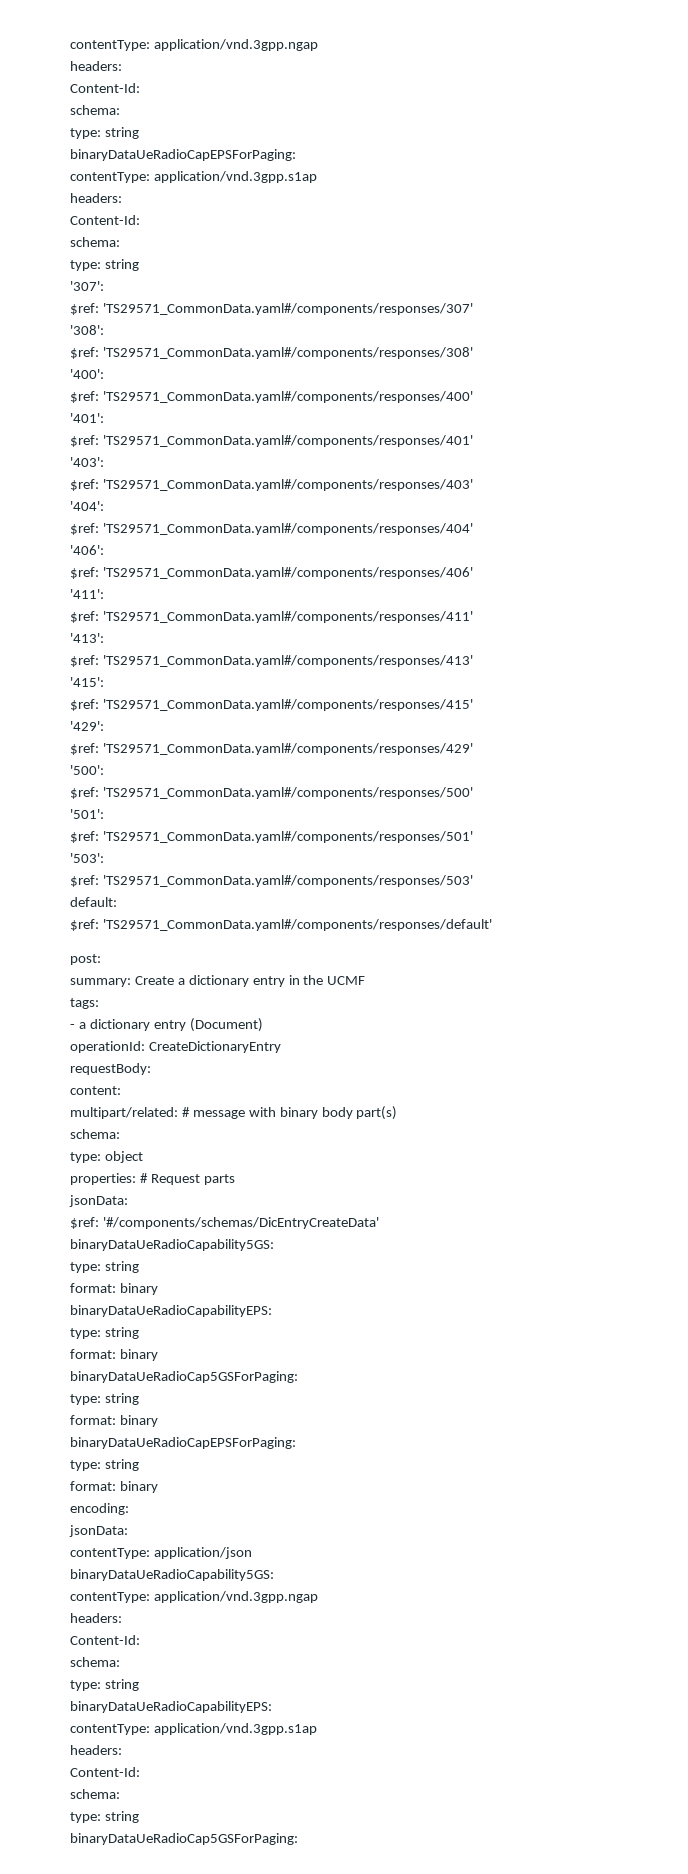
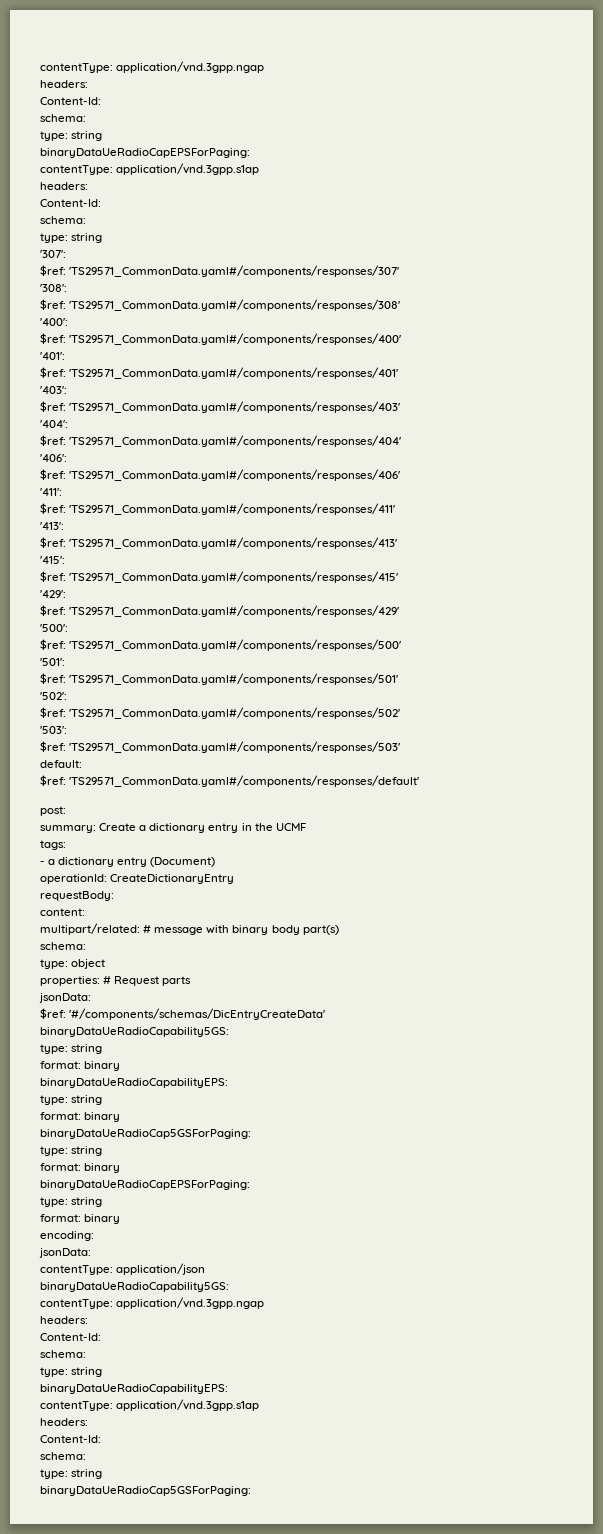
(473, 837) none -> [40,692,67,700] [40,707,401,719] // '502': // $ref: 'TS29571_CommonData.yaml#/components/responses/502'

